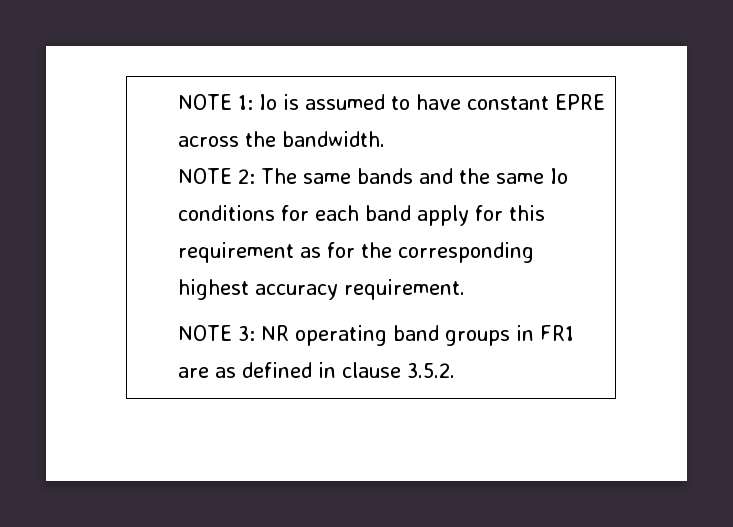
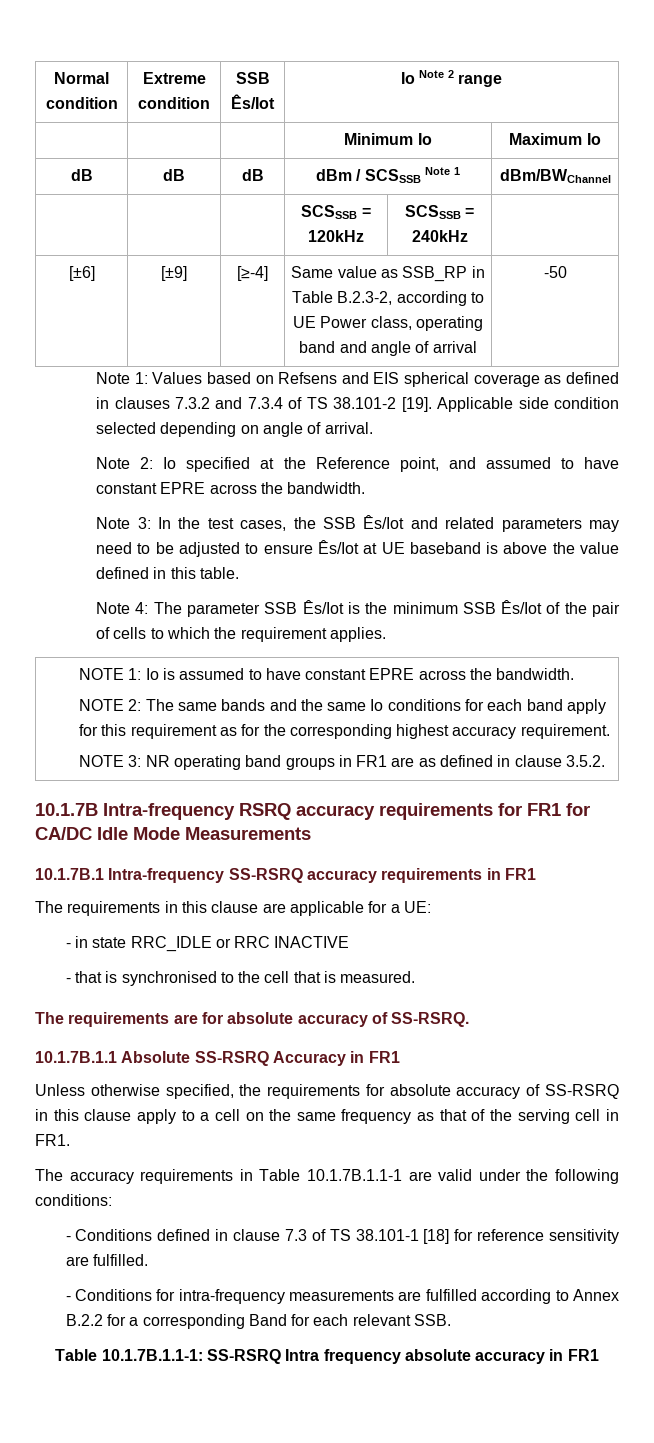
(178, 102) none -> [54,72,109,84] [45,97,118,109] [142,72,206,84] [138,97,210,109] [235,72,270,84] [231,94,275,109] [400,70,503,87] [344,133,432,145] [509,133,601,145] [70,169,93,181] [163,169,185,181] [241,169,264,181] [315,167,461,183] [499,169,611,183] [301,205,371,219] [308,230,364,242] [404,205,475,219] [411,230,468,242] [68,266,95,281] [161,266,187,281] [237,266,268,281] [291,266,485,282] [292,291,484,306] [293,316,483,331] [299,341,477,356] [543,266,567,278] [96,372,619,387] [96,397,619,412] [96,422,373,437] [96,457,619,472] [96,482,366,494] [96,515,620,532] [96,540,619,557] [96,567,240,579] [96,600,620,617] [96,627,387,642] Normal condition | Extreme condition | SSB Ês/Iot | Io Note 2 range // | | | Minimum Io | Maximum Io // dB | dB | dB | dBm / SCSSSB Note 1 | dBm/BWChannel // | | | SCSSSB = 120kHz | SCSSSB = 240kHz | // [±6] | [±9] | [≥-4] | Same value as SSB_RP in Table B.2.3-2, according to UE Power class, operating band and angle of arrival | -50 // Note 1: Values based on Refsens and EIS spherical coverage as defined in clauses 7.3.2 and 7.3.4 of TS 38.101-2 [19]. Applicable side condition selected depending on angle of arrival. // Note 2: Io specified at the Reference point, and assumed to have constant EPRE across the bandwidth. // Note 3: In the test cases, the SSB Ês/Iot and related parameters may need to be adjusted to ensure Ês/Iot at UE baseband is above the value defined in this table. // Note 4: The parameter SSB Ês/Iot is the minimum SSB Ês/Iot of the pair of cells to which the requirement applies. //
(456, 370) none -> [35,803,590,820] [35,827,311,840] [35,868,536,883] [35,901,431,916] [65,936,350,952] [65,971,416,986] [35,1012,470,1027] [35,1051,400,1066] [35,1084,619,1099] [35,1109,619,1124] [35,1134,70,1146] [35,1169,620,1184] [35,1194,112,1206] [65,1229,620,1244] [65,1254,148,1266] [65,1289,619,1304] [65,1314,452,1329] [55,1349,599,1364] // 10.1.7B Intra-frequency RSRQ accuracy requirements for FR1 for CA/DC Idle Mode Measurements // 10.1.7B.1 Intra-frequency SS-RSRQ accuracy requirements in FR1 // The requirements in this clause are applicable for a UE: // - in state RRC_IDLE or RRC INACTIVE // - that is synchronised to the cell that is measured. // The requirements are for absolute accuracy of SS-RSRQ. // 10.1.7B.1.1 Absolute SS-RSRQ Accuracy in FR1 // Unless otherwise specified, the requirements for absolute accuracy of SS-RSRQ in this clause apply to a cell on the same frequency as that of the serving cell in FR1. // The accuracy requirements in Table 10.1.7B.1.1-1 are valid under the following conditions: // - Conditions defined in clause 7.3 of TS 38.101-1 [18] for reference sensitivity are fulfilled. // - Conditions for intra-frequency measurements are fulfilled according to Annex B.2.2 for a corresponding Band for each relevant SSB. // Table 10.1.7B.1.1-1: SS-RSRQ Intra frequency absolute accuracy in FR1

